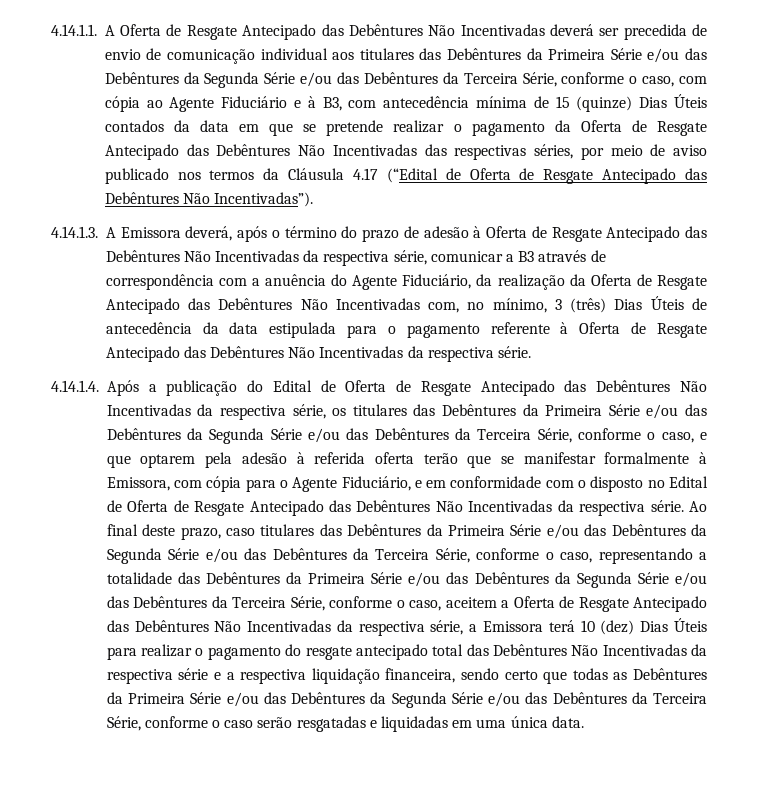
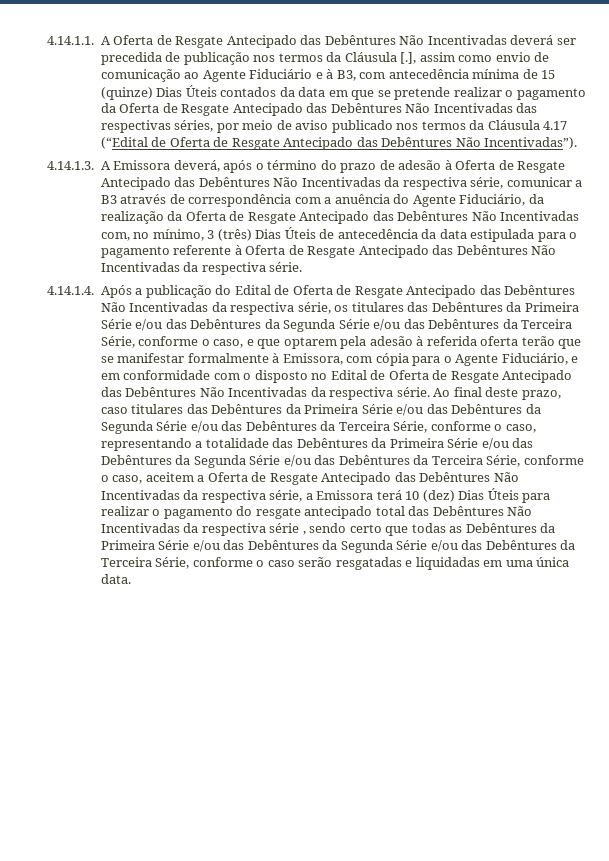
[104,48,707,64] [104,72,708,88] [104,96,140,112] envio de comunicação individual aos titulares das Debêntures da Primeira Série e/ou das Debêntures da Segunda Série e/ou das Debêntures da Terceira Série, conforme o caso, com cópia -> [183,52,550,65] [100,69,181,82] publicação nos termos da Cláusula [.], assim como envio de comunicação
[213,668,456,684] e a respectiva liquidação financeira, -> [302,531,306,535] ,

